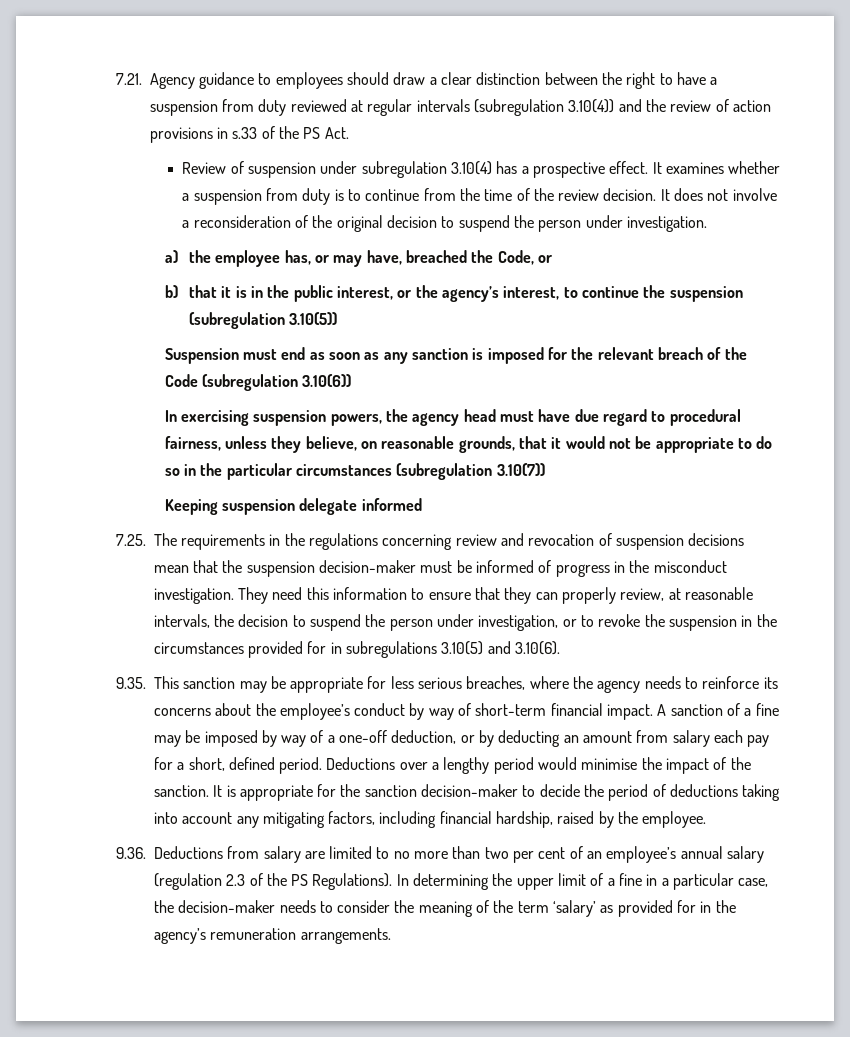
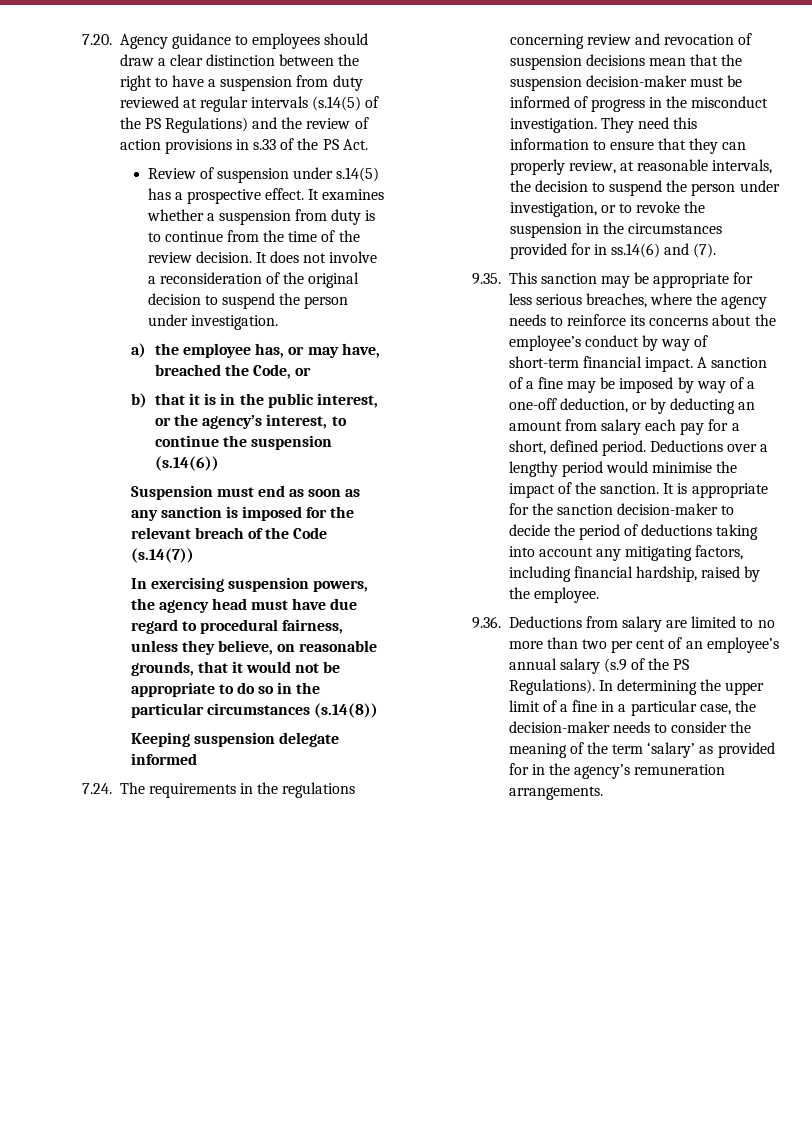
[115,73,142,85] 7.21. -> [81,34,112,45] 7.20.
[474,99,615,116] (subregulation 3.10(4)) -> [312,96,380,111] [119,117,248,133] (s.14(5) of the PS Regulations)
[361,161,492,178] subregulation 3.10(4) -> [336,167,380,182] s.14(5)
[189,312,338,329] (subregulation 3.10(5)) -> [154,456,219,471] (s.14(6))
[202,374,352,391] (subregulation 3.10(6)) -> [130,548,194,563] (s.14(7))
[396,463,545,480] (subregulation 3.10(7)) -> [313,703,378,718] (s.14(8))
[115,534,146,546] 7.25. -> [81,783,112,794] 7.24.
[346,641,561,658] subregulations 3.10(5) and 3.10(6). -> [611,243,717,258] ss.14(6) and (7).
[153,873,246,890] (regulation 2.3 -> [603,658,627,673] (s.9

